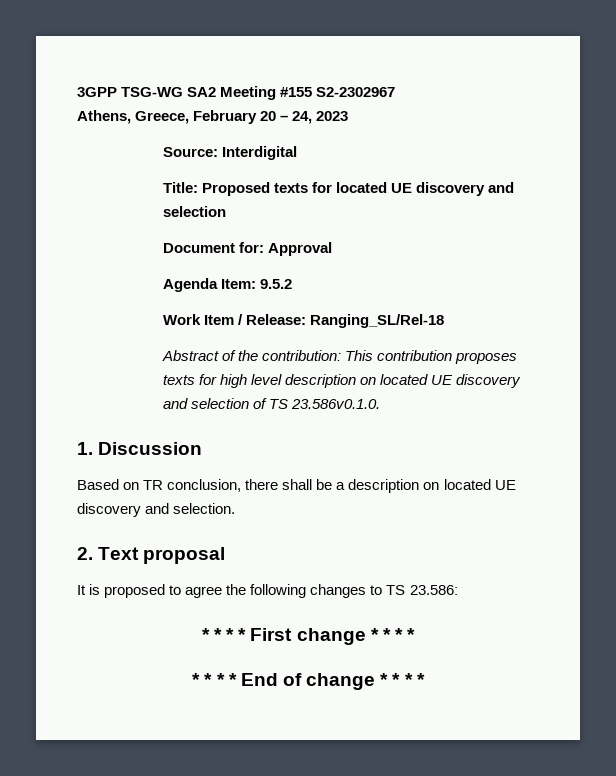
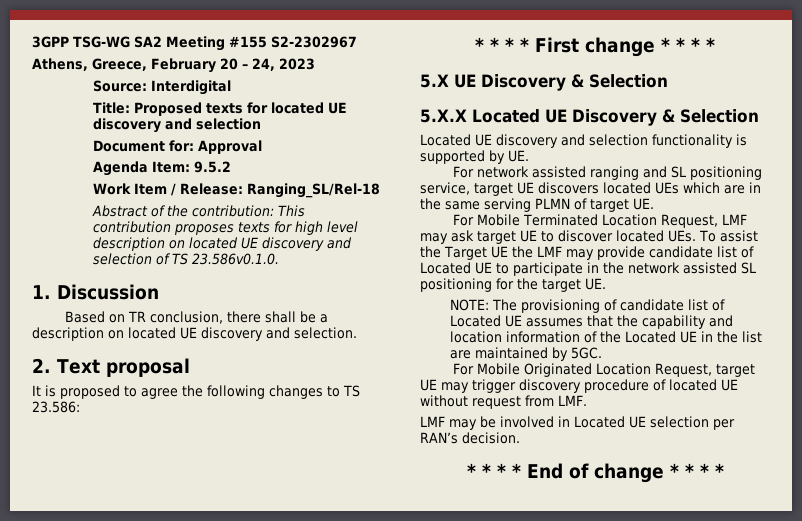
(416, 634) none -> [420,74,668,91] [420,109,759,126] [420,134,747,148] [420,150,529,164] [452,166,762,180] [420,182,761,196] [420,198,654,212] [452,214,747,228] [420,230,758,244] [420,246,754,260] [420,262,756,276] [420,278,606,292] [450,299,726,313] [450,315,734,329] [450,331,763,343] [450,347,603,361] [452,363,755,377] [420,379,738,393] [420,395,587,409] [420,416,735,430] [420,432,520,444] // 5.X UE Discovery & Selection // 5.X.X Located UE Discovery & Selection // Located UE discovery and selection functionality is supported by UE. // For network assisted ranging and SL positioning service, target UE discovers located UEs which are in the same serving PLMN of target UE. // For Mobile Terminated Location Request, LMF may ask target UE to discover located UEs. To assist the Target UE the LMF may provide candidate list of Located UE to participate in the network assisted SL positioning for the target UE. // NOTE: The provisioning of candidate list of Located UE assumes that the capability and location information of the Located UE in the list are maintained by 5GC. // For Mobile Originated Location Request, target UE may trigger discovery procedure of located UE without request from LMF. // LMF may be involved in Located UE selection per RAN’s decision.

